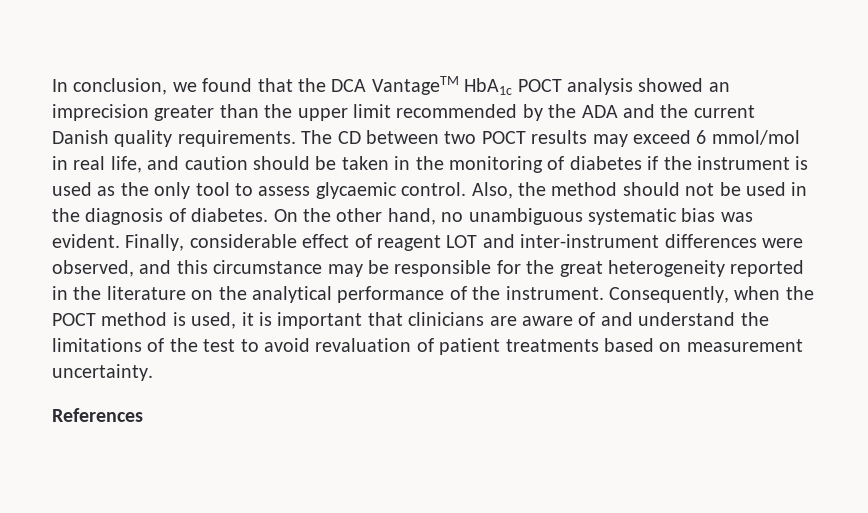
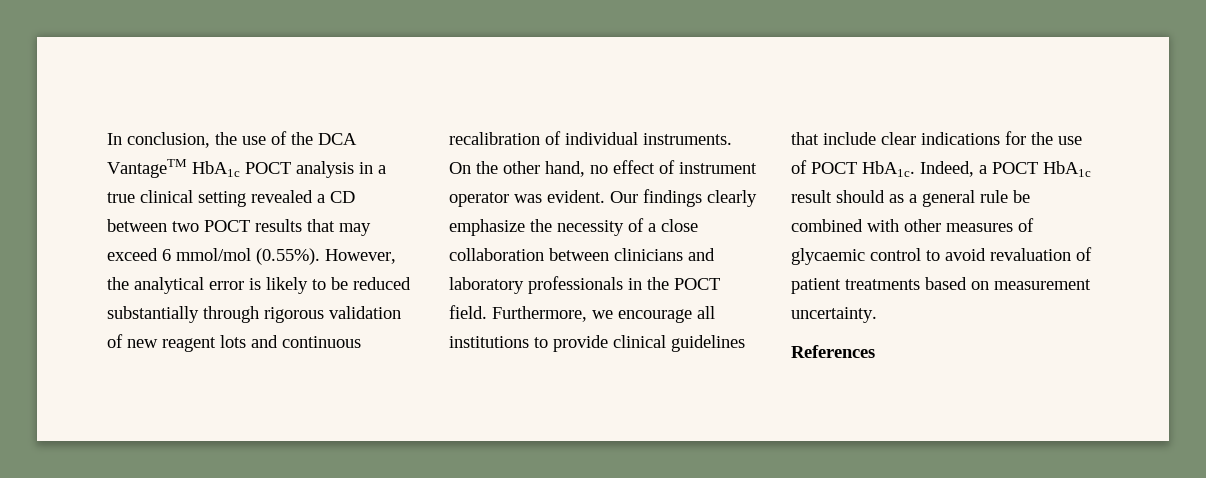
[172,78,293,92] we found that -> [215,131,287,145] the use of
[638,78,730,92] [52,104,755,121] [52,130,333,147] showed an imprecision greater than the upper limit recommended by the ADA and the current Danish quality requirements. The -> [359,162,386,174] [107,190,325,207] in a true clinical setting revealed a
(588, 137) none -> [307,219,335,232] that
[52,156,809,173] [52,182,808,199] [52,208,269,225] in real life, and caution should be taken in the monitoring of diabetes if the instrument is used as the only tool to assess glycaemic control. Also, the method should not be used in the diagnosis of diabetes. -> [256,248,396,265] [107,277,411,294] [107,306,401,323] [107,334,361,352] [449,131,732,145] (0.55%). However, the analytical error is likely to be reduced substantially through rigorous validation of new reagent lots and continuous recalibration of individual instruments.
[468,208,753,225] [52,234,803,251] [52,260,805,277] [52,286,814,303] [52,312,769,329] [52,338,236,352] unambiguous systematic bias was evident. Finally, considerable effect of reagent LOT and inter-instrument differences were observed, and this circumstance may be responsible for the great heterogeneity reported in the literature on the analytical performance of the instrument. Consequently, when the POCT method is used, it is important that clinicians are aware of and understand the limitations of the test -> [613,160,757,174] [449,189,757,207] [449,218,698,236] [449,248,715,261] [449,276,720,294] [449,305,715,323] [449,335,745,352] [791,131,1082,145] [791,160,1091,177] [791,190,1030,207] [791,218,1034,232] [791,248,921,265] effect of instrument operator was evident. Our findings clearly emphasize the necessity of a close collaboration between clinicians and laboratory professionals in the POCT field. Furthermore, we encourage all institutions to provide clinical guidelines that include clear indications for the use of POCT HbA1c. Indeed, a POCT HbA1c result should as a general rule be combined with other measures of glycaemic control

